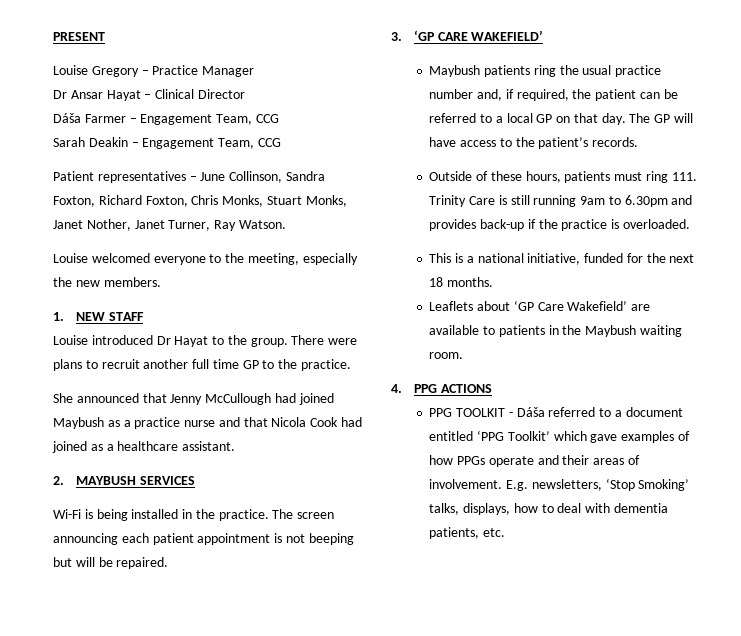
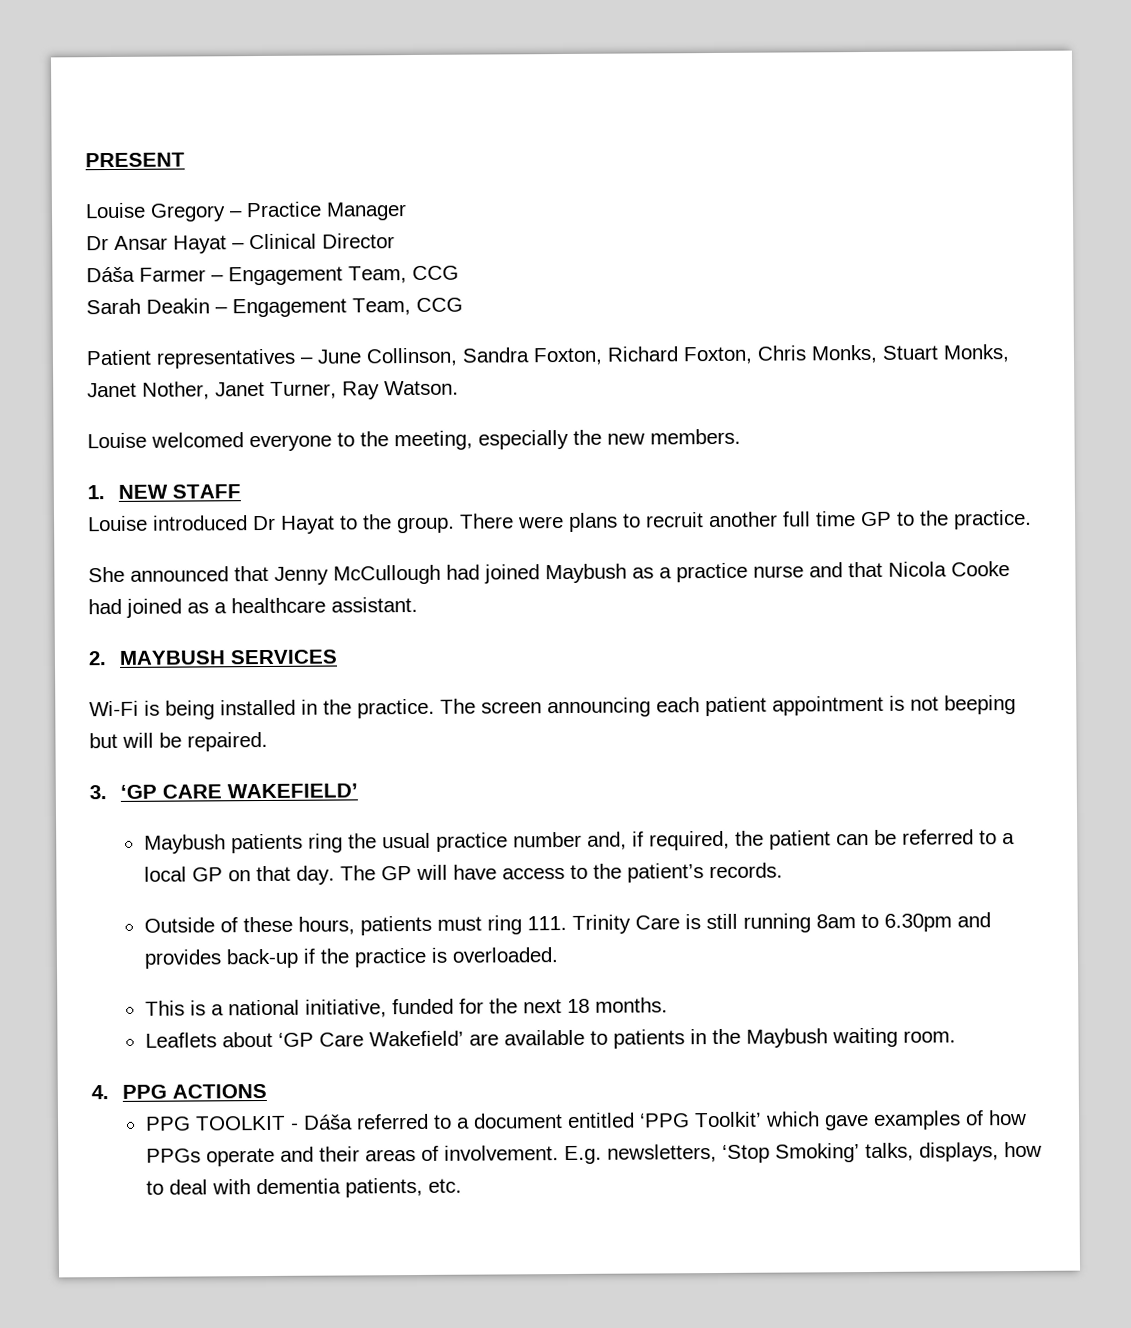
[310,417,339,427] Cook -> [951,561,1010,577] Cooke
[580,196,606,205] 9am -> [815,914,856,929] 8am

